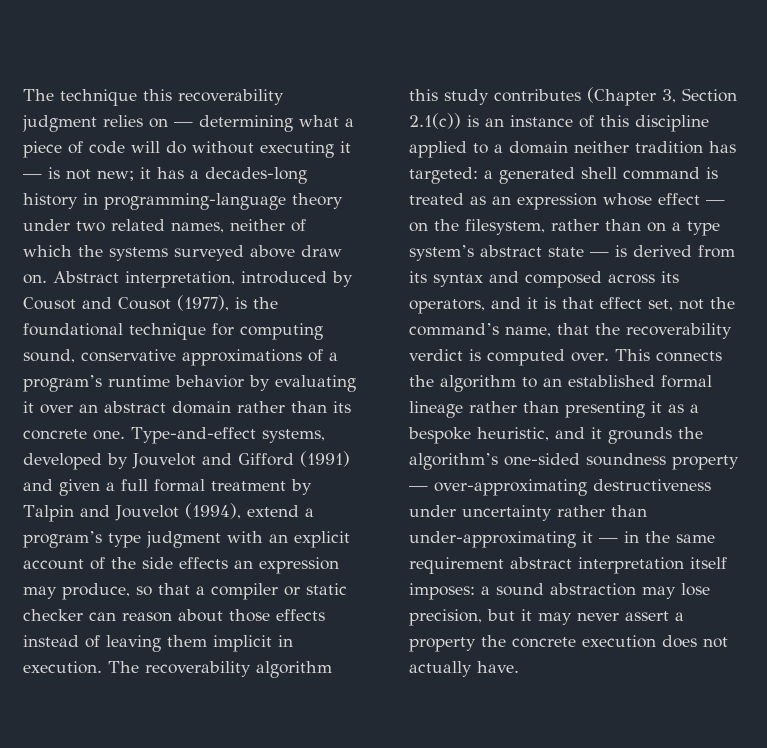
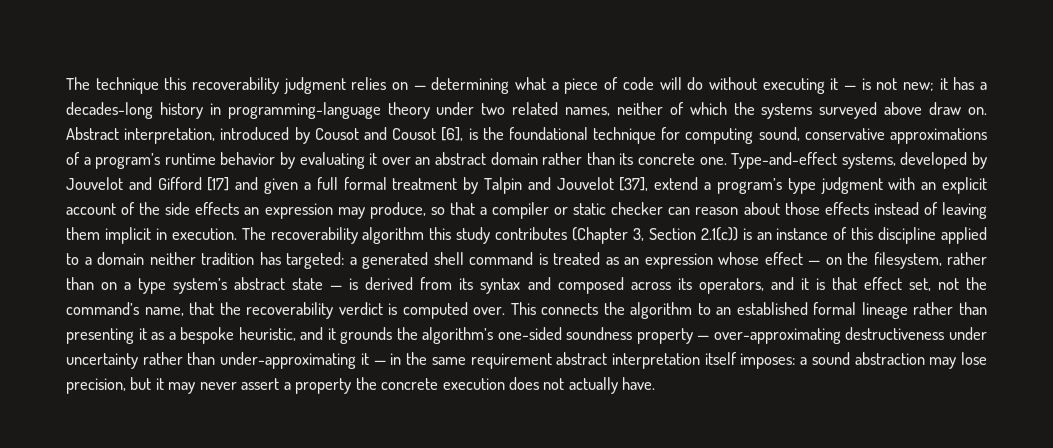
[177,295,229,311] (1977), -> [441,127,464,141] [6],
[300,451,350,467] (1991) -> [207,177,230,191] [17]
[184,503,241,519] (1994), -> [619,177,649,191] [37],

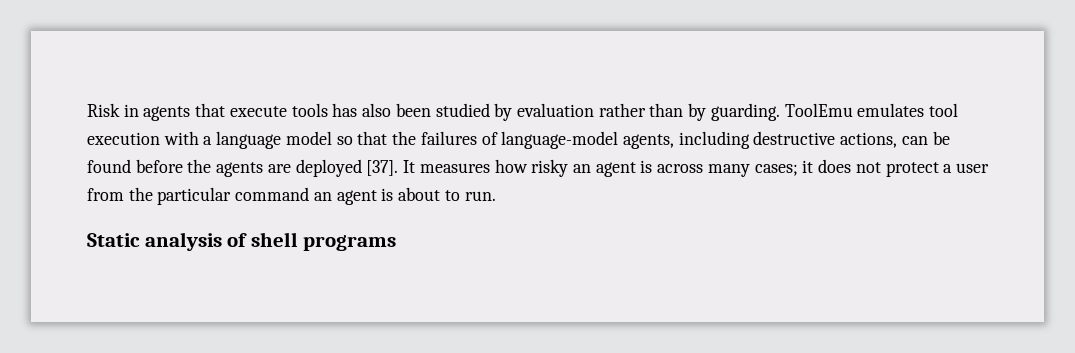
[66,77,987,94] [66,102,987,119] [66,127,987,144] [66,152,987,169] [66,177,987,194] [66,202,987,219] [66,227,987,244] [66,252,987,269] [66,277,987,294] [66,302,987,319] [66,327,987,344] [66,352,988,369] [66,377,656,394] The technique this recoverability judgment relies on — determining what a piece of code will do without executing it — is not new; it has a decades-long history in programming-language theory under two related names, neither of which the systems surveyed above draw on. Abstract interpretation, introduced by Cousot and Cousot [6], is the foundational technique for computing sound, conservative approximations of a program’s runtime behavior by evaluating it over an abstract domain rather than its concrete one. Type-and-effect systems, developed by Jouvelot and Gifford [17] and given a full formal treatment by Talpin and Jouvelot [37], extend a program’s type judgment with an explicit account of the side effects an expression may produce, so that a compiler or static checker can reason about those effects instead of leaving them implicit in execution. The recoverability algorithm this study contributes (Chapter 3, Section 2.1(c)) is an instance of this discipline applied to a domain neither tradition has targeted: a generated shell command is treated as an expression whose effect — on the filesystem, rather than on a type system’s abstract state — is derived from its syntax and composed across its operators, and it is that effect set, not the command’s name, that the recoverability verdict is computed over. This connects the algorithm to an established formal lineage rather than presenting it as a bespoke heuristic, and it grounds the algorithm’s one-sided soundness property — over-approximating destructiveness under uncertainty rather than under-approximating it — in the same requirement abstract interpretation itself imposes: a sound abstraction may lose precision, but it may never assert a property the concrete execution does not actually have. -> [87,103,959,121] [87,131,950,149] [87,159,989,177] [87,187,496,205] [87,232,397,251] Risk in agents that execute tools has also been studied by evaluation rather than by guarding. ToolEmu emulates tool execution with a language model so that the failures of language-model agents, including destructive actions, can be found before the agents are deployed [37]. It measures how risky an agent is across many cases; it does not protect a user from the particular command an agent is about to run. // Static analysis of shell programs

